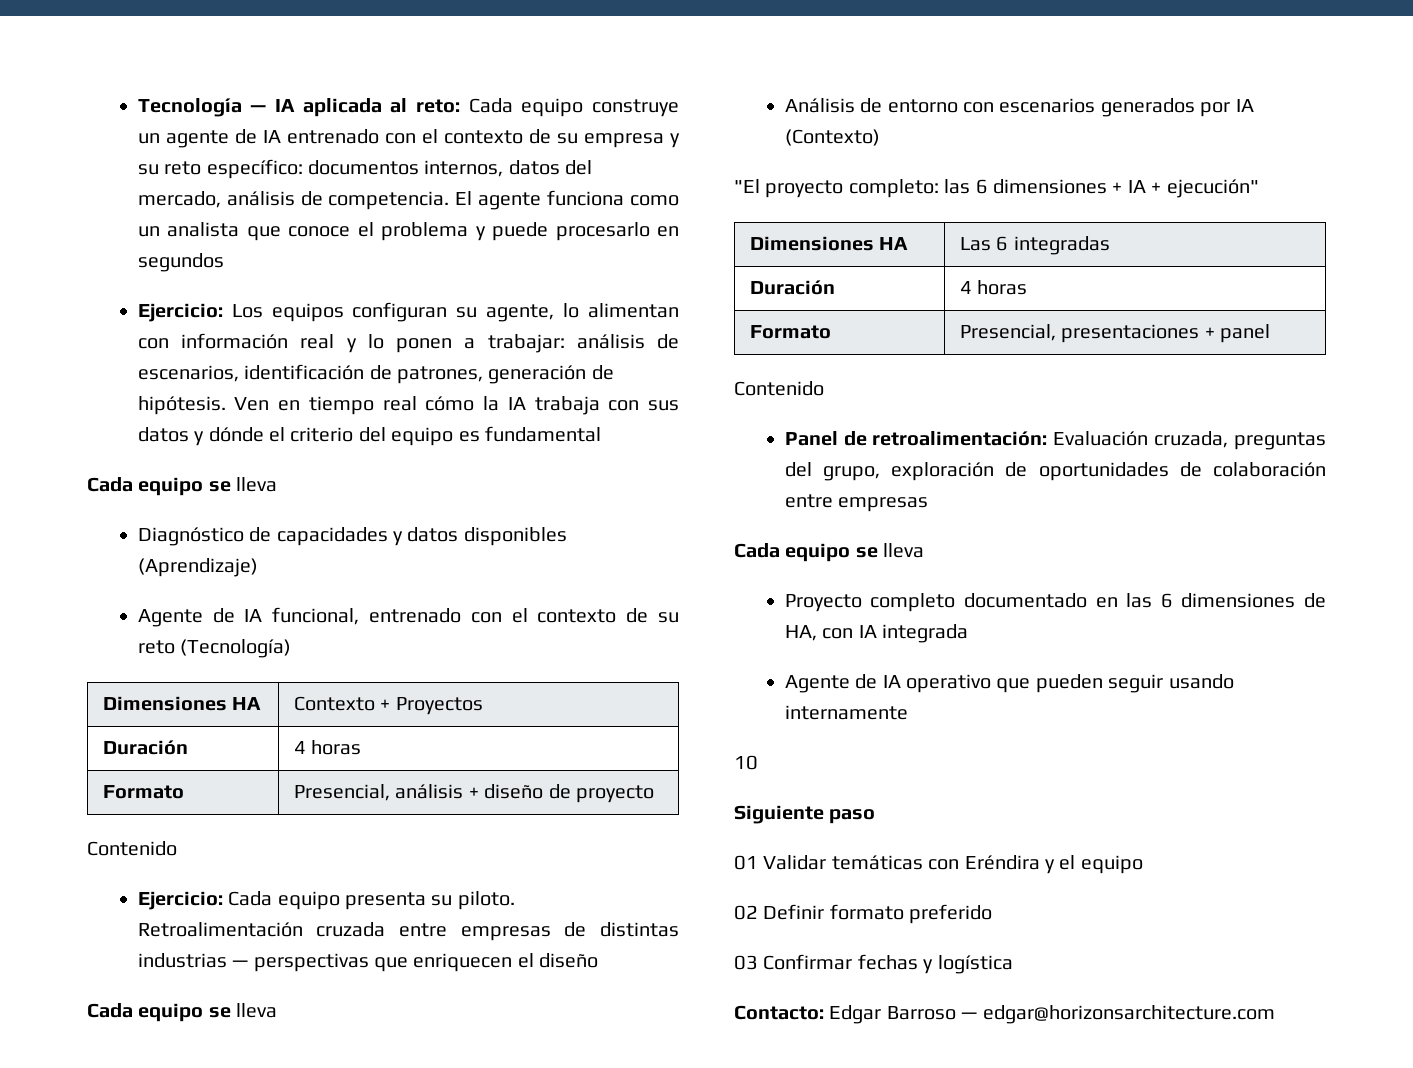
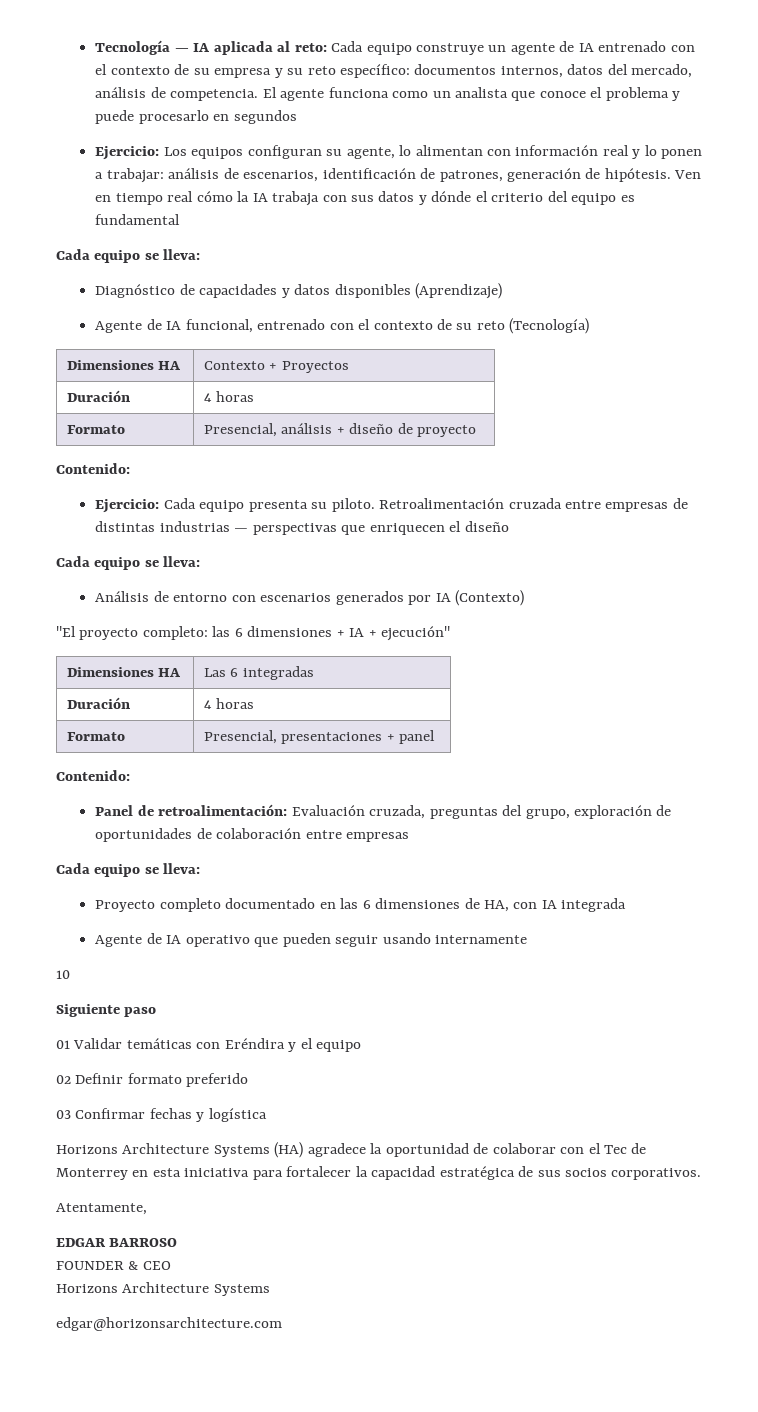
[236,477,278,492] lleva -> [163,249,201,260] lleva:
[87,841,177,856] Contenido -> [56,463,130,474] Contenido:
[236,1003,278,1018] lleva -> [163,556,201,567] lleva:
[734,381,824,396] Contenido -> [56,770,130,781] Contenido:
[883,543,925,558] lleva -> [163,863,201,874] lleva:
[734,1005,978,1024] Contacto: Edgar Barroso — -> [56,1142,647,1158] [56,1166,702,1180] [56,1203,147,1215] [56,1238,178,1247] [56,1261,171,1270] [56,1282,270,1296] Horizons Architecture Systems (HA) agradece la oportunidad de colaborar con el Tec de Monterrey en esta iniciativa para fortalecer la capacidad estratégica de sus socios corporativos. // Atentamente, // EDGAR BARROSO // FOUNDER & CEO // Horizons Architecture Systems //

